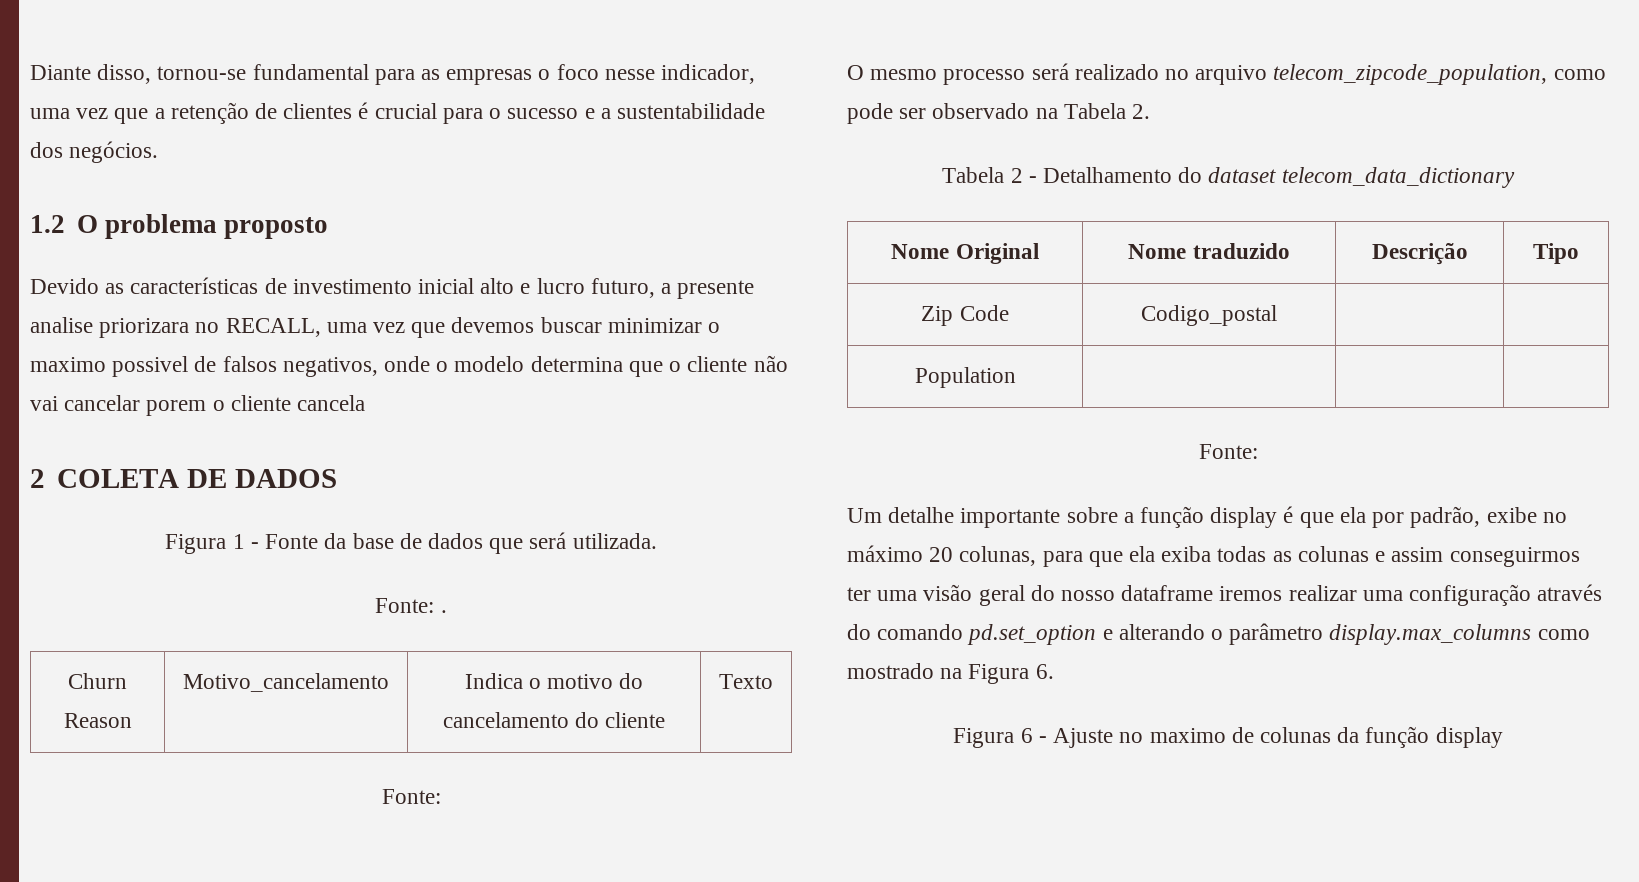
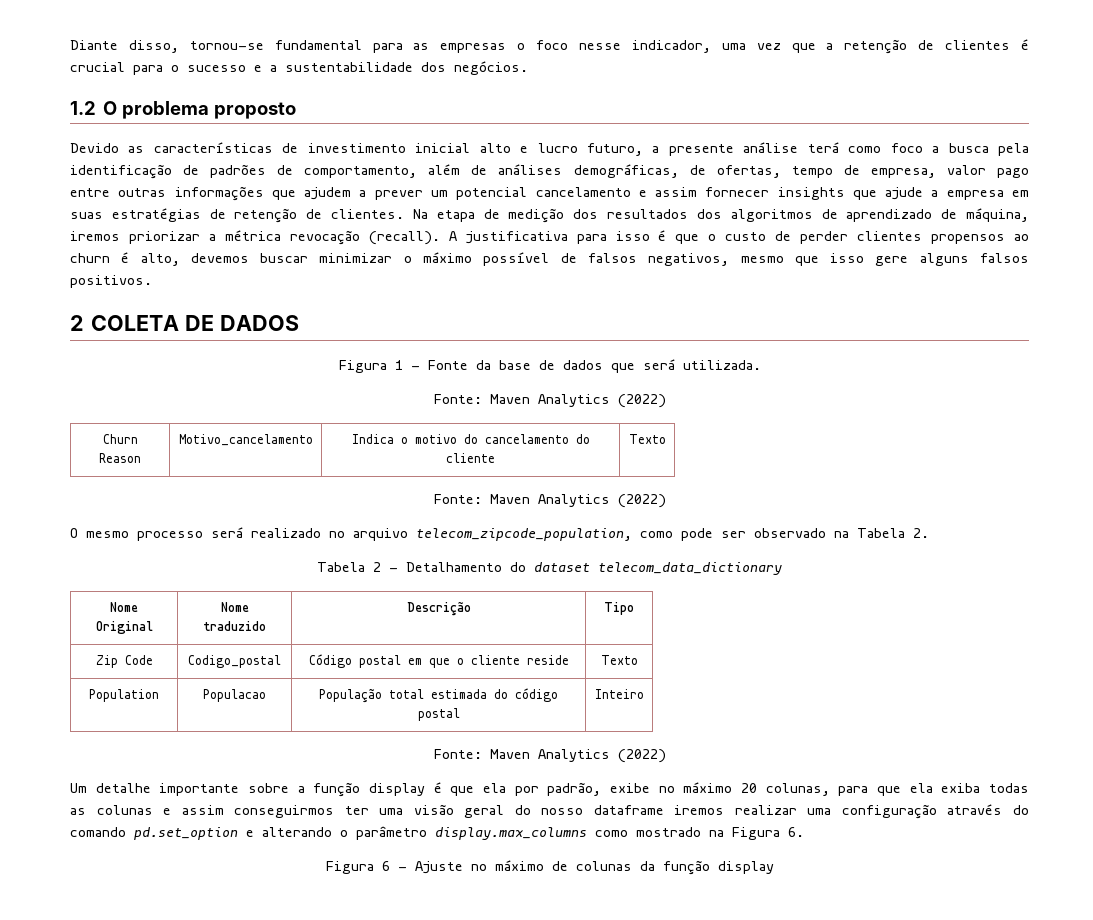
[30,317,446,338] analise priorizara no RECALL, uma vez que -> [743,142,1030,156] [70,164,1030,179] [70,186,1030,201] [70,208,1030,223] [70,230,1030,245] [70,252,180,266] análise terá como foco a busca pela identificação de padrões de comportamento, além de análises demográficas, de ofertas, tempo de empresa, valor pago entre outras informações que ajudem a prever um potencial cancelamento e assim fornecer insights que ajude a empresa em suas estratégias de retenção de clientes. Na etapa de medição dos resultados dos algoritmos de aprendizado de máquina, iremos priorizar a métrica revocação (recall). A justificativa para isso é que o custo de perder clientes propensos ao churn é alto,
[30,356,189,377] maximo possivel -> [423,252,550,266] máximo possível
[384,355,788,377] [30,395,366,416] onde o modelo determina que o cliente não vai cancelar porem o cliente cancela -> [740,253,1029,266] [70,275,152,288] mesmo que isso gere alguns falsos positivos.
[440,610,447,613] . -> [489,394,666,408] Maven Analytics (2022)
(441, 796) none -> [489,494,666,508] Maven Analytics (2022)
[914,367,1016,388] [1198,444,1258,459] | // Population | | | // Fonte: -> [308,654,569,668] [600,655,638,665] [89,689,159,702] [203,689,266,702] [319,688,558,703] [417,708,460,721] [594,689,644,699] [433,749,666,763] Código postal em que o cliente reside | Texto // Population | Populacao | População total estimada do código postal | Inteiro // Fonte: Maven Analytics (2022)
[1149,728,1226,743] maximo -> [494,860,544,871] máximo

